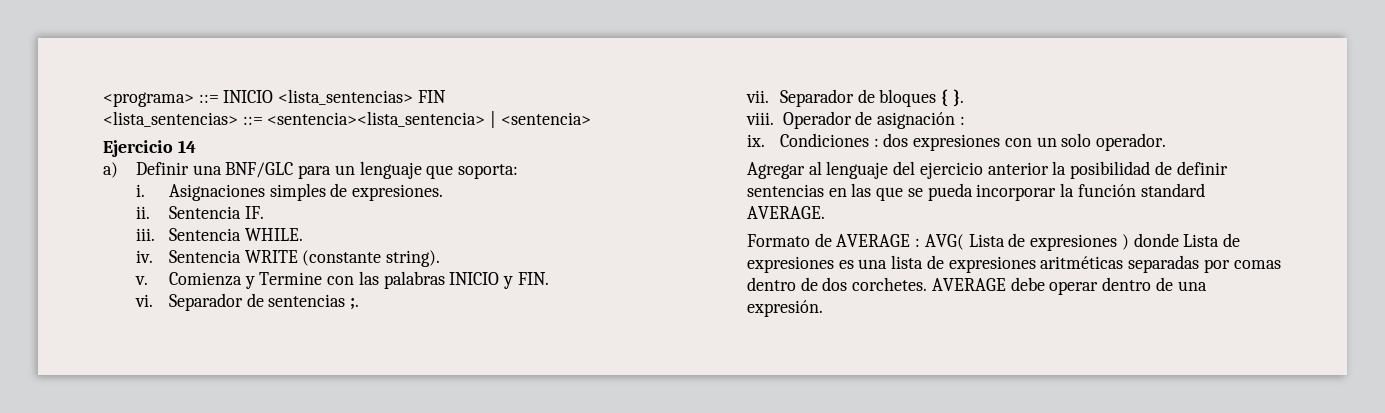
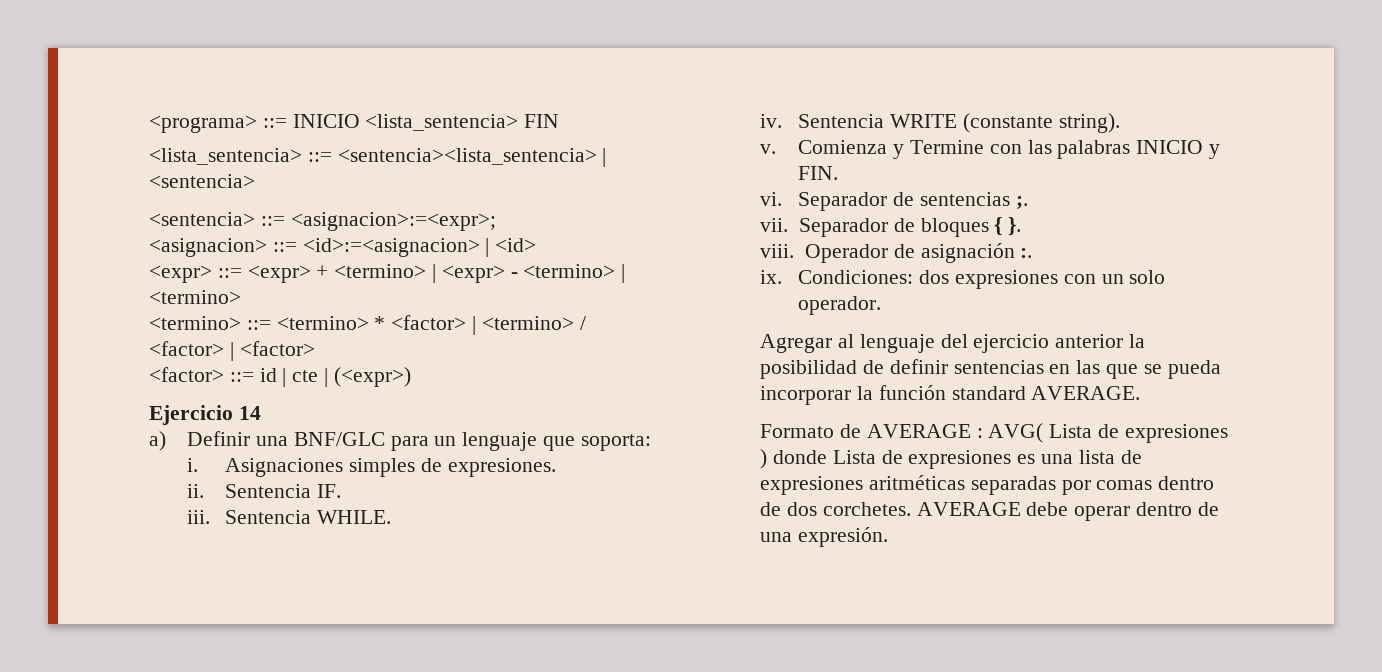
[278,89,414,105] <lista_sentencias> -> [365,114,519,131] <lista_sentencia>
[103,111,238,127] <lista_sentencias> -> [149,148,302,165] <lista_sentencia>
(591, 118) none -> [149,212,496,231] [149,238,537,257] [149,264,626,283] [149,290,241,304] [149,315,586,335] [149,341,315,361] [149,367,411,387] // <sentencia> ::= <asignacion>:=<expr>; // <asignacion> ::= <id>:=<asignacion> | <id> // <expr> ::= <expr> + <termino> | <expr> - <termino> | <termino> // <termino> ::= <termino> * <factor> | <termino> / <factor> | <factor> // <factor> ::= id | cte | (<expr>)
[959,116,965,125] : -> [1020,248,1033,258] :.
[779,133,879,147] Condiciones : -> [798,270,914,284] Condiciones:

